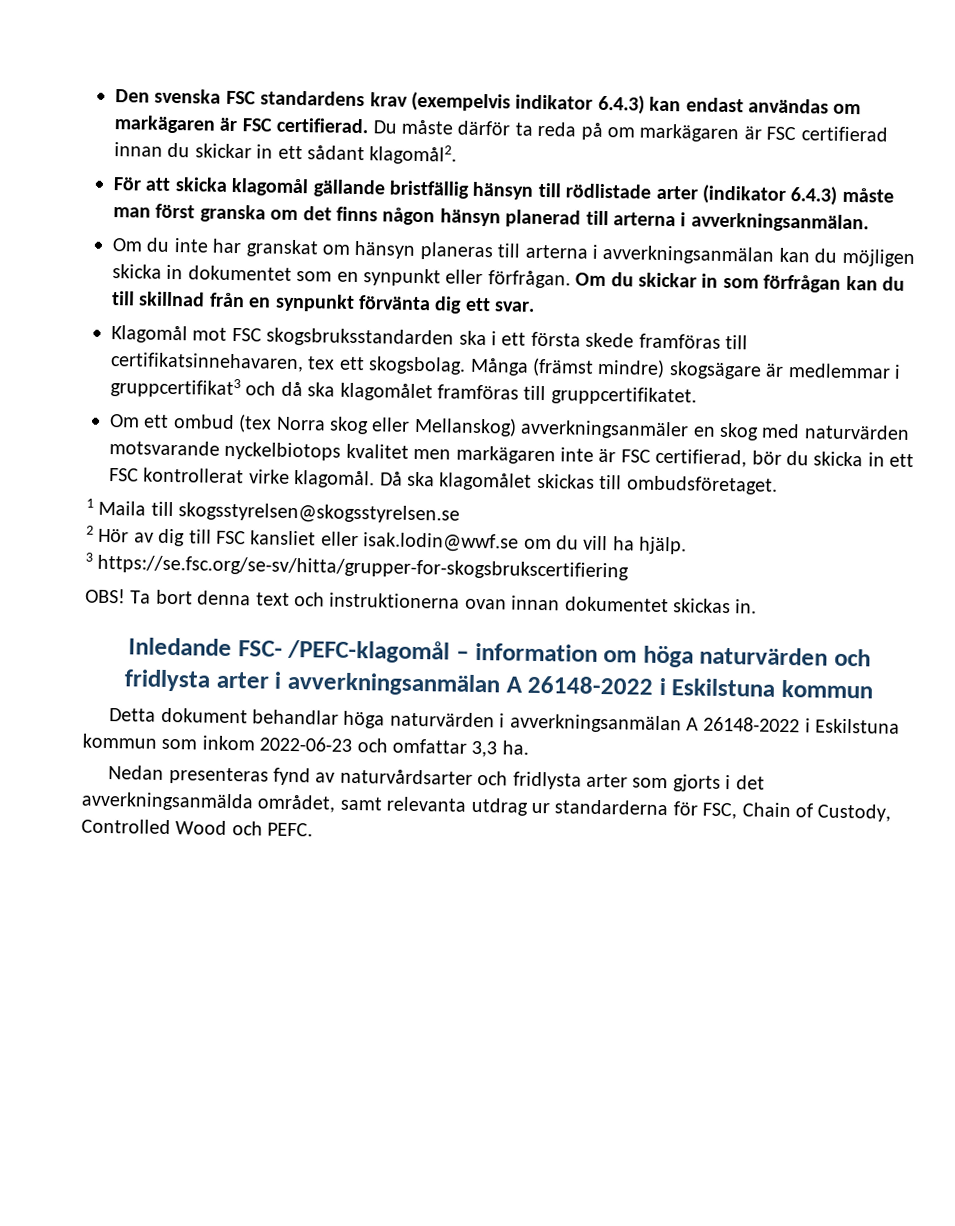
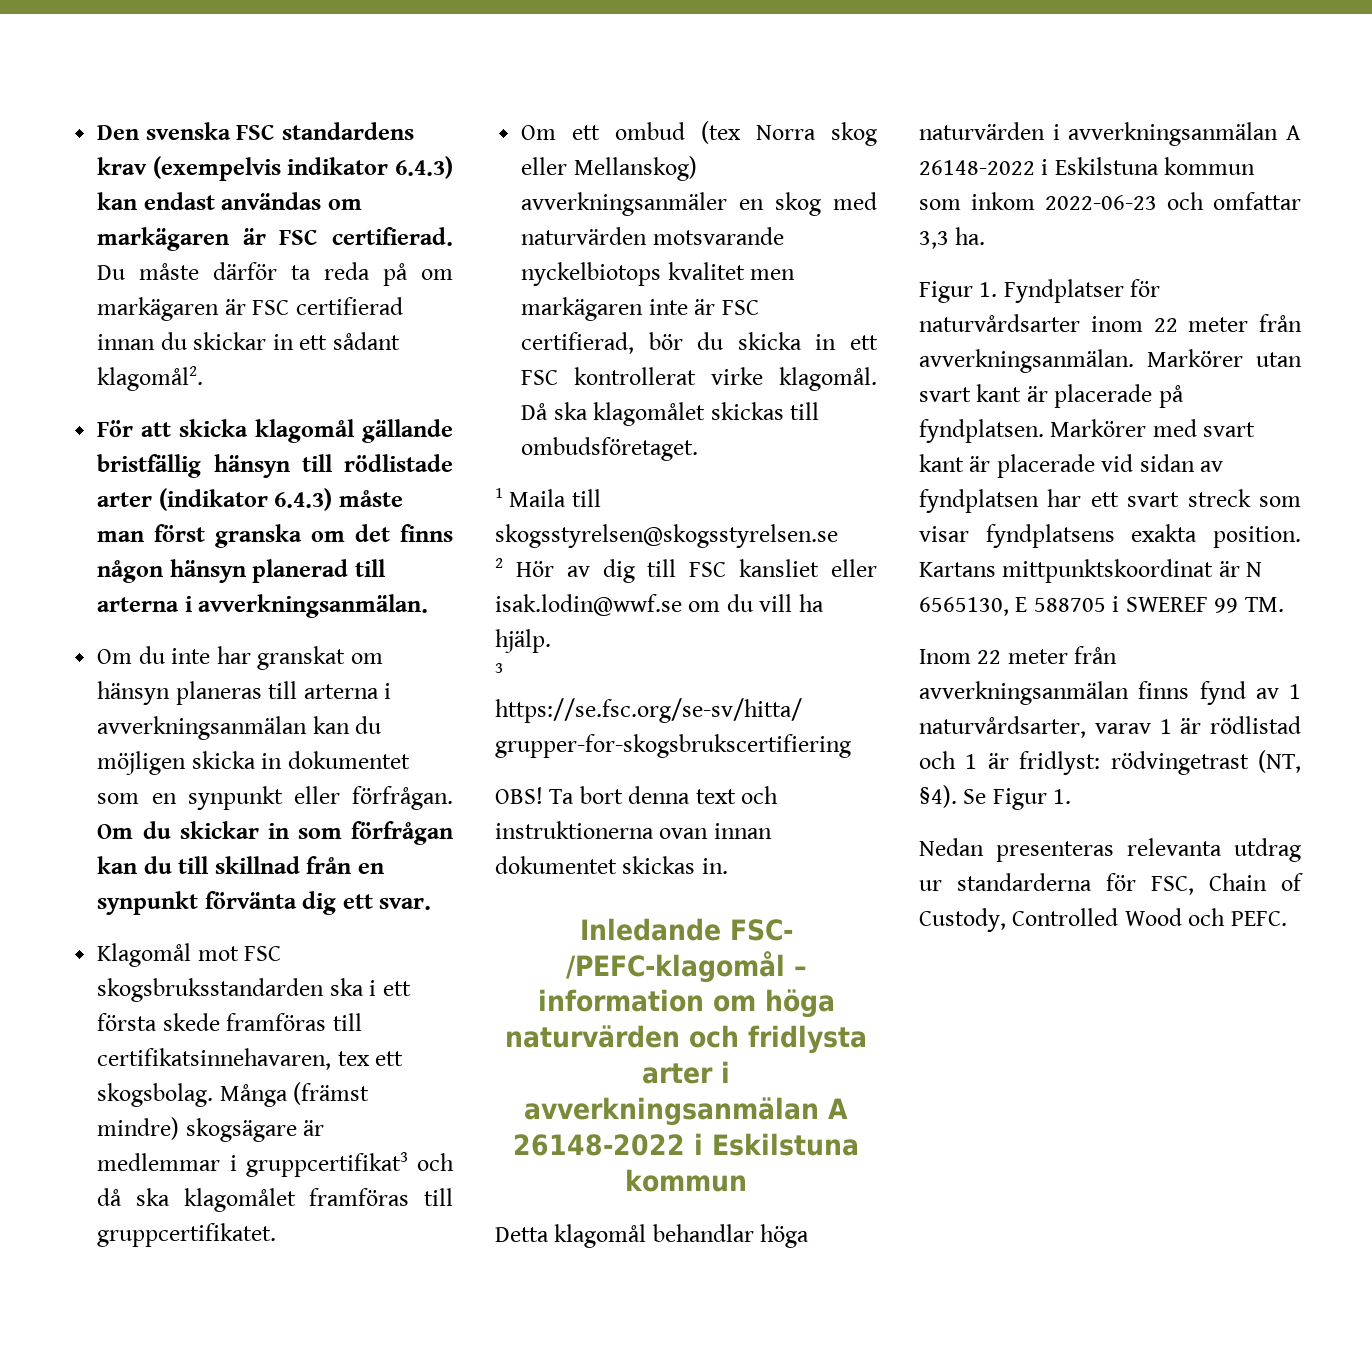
[160,707,248,724] dokument -> [554,1224,647,1248] klagomål
[108,765,765,792] [81,791,382,813] Nedan presenteras fynd av naturvårdsarter och fridlysta arter som gjorts i det avverkningsanmälda området, samt -> [919,279,1161,303] [919,314,1302,332] [919,349,1302,373] [919,384,1184,408] [919,419,1256,443] [919,454,1224,478] [919,489,1301,513] [919,524,1301,548] [919,559,1263,583] [919,596,1284,616] [919,646,1118,664] [919,681,1301,705] [919,716,1301,738] [919,750,1301,775] [919,785,1072,810] [919,838,1114,862] Figur 1. Fyndplatser för naturvårdsarter inom 22 meter från avverkningsanmälan. Markörer utan svart kant är placerade på fyndplatsen. Markörer med svart kant är placerade vid sidan av fyndplatsen har ett svart streck som visar fyndplatsens exakta position. Kartans mittpunktskoordinat är N 6565130, E 588705 i SWEREF 99 TM. // Inom 22 meter från avverkningsanmälan finns fynd av 1 naturvårdsarter, varav 1 är rödlistad och 1 är fridlyst: rödvingetrast (NT, §4). Se Figur 1. // Nedan presenteras

